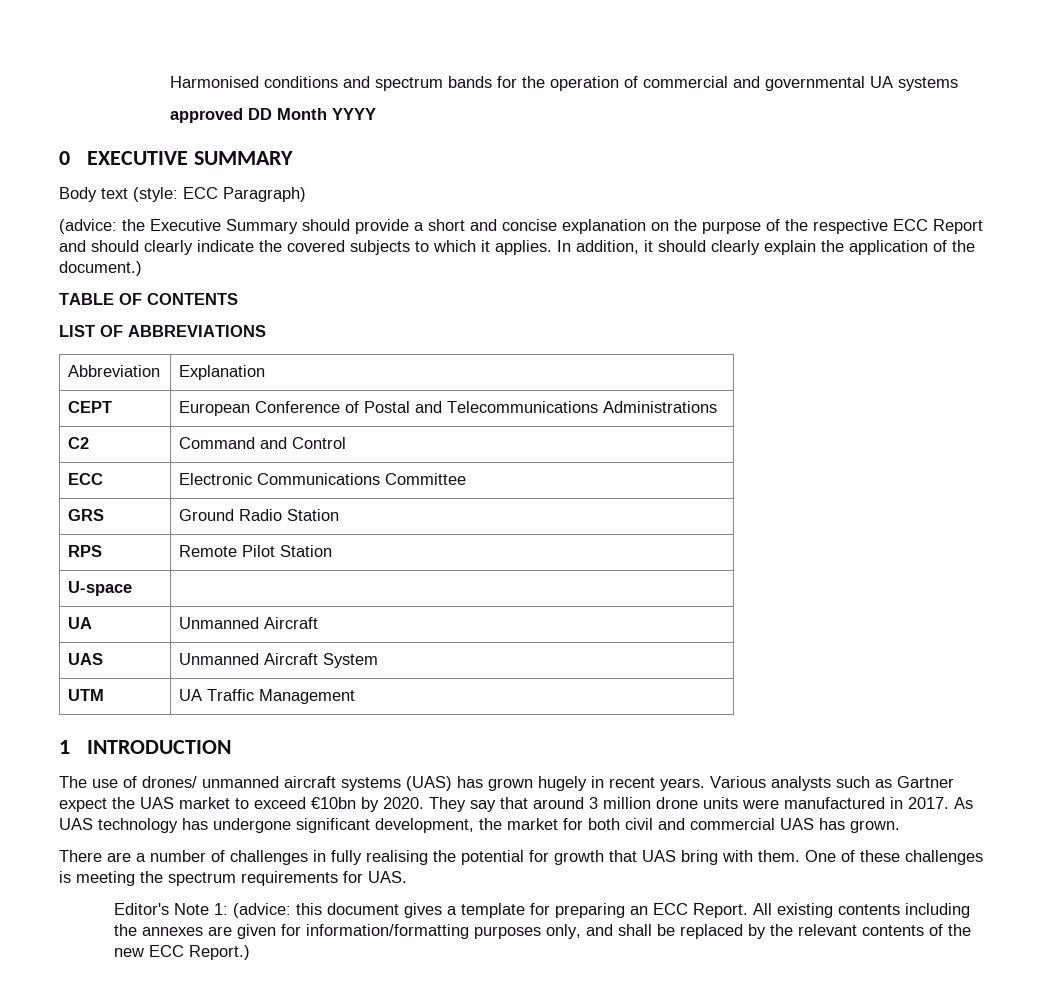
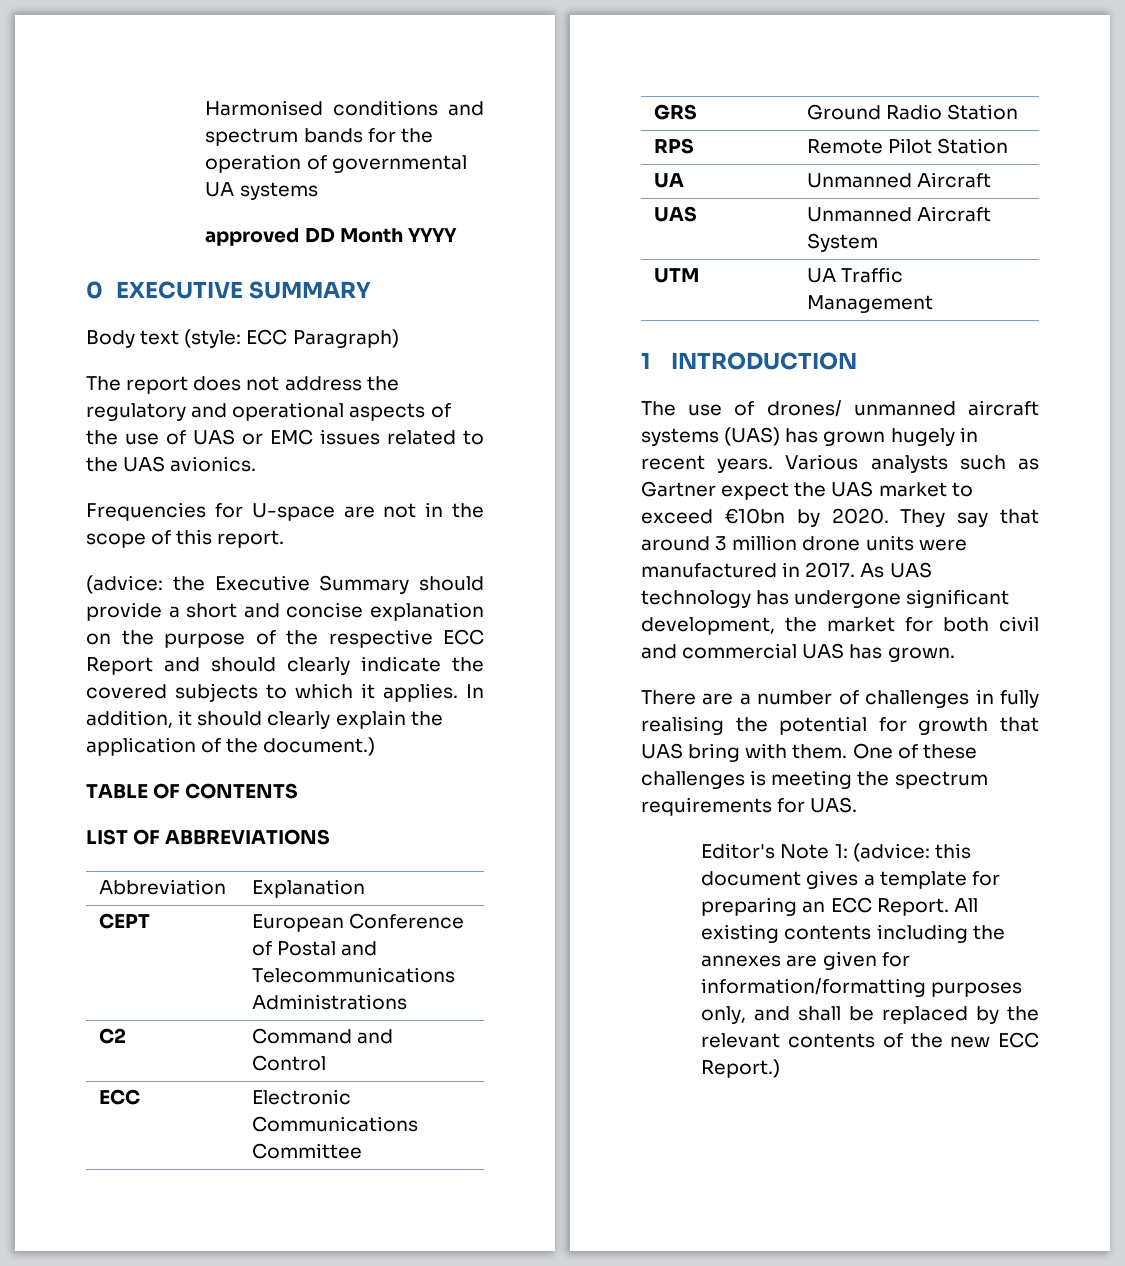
[642,76,760,88] commercial and -> (327, 162) none
(306, 194) none -> [86,376,399,394] [86,402,451,421] [86,429,484,445] [86,456,257,472] [86,502,484,521] [86,529,285,548] // The report does not address the regulatory and operational aspects of the use of UAS or EMC issues related to the UAS avionics. // Frequencies for U-space are not in the scope of this report.
[68,581,133,596] // U-space | -> (1008, 146) none

